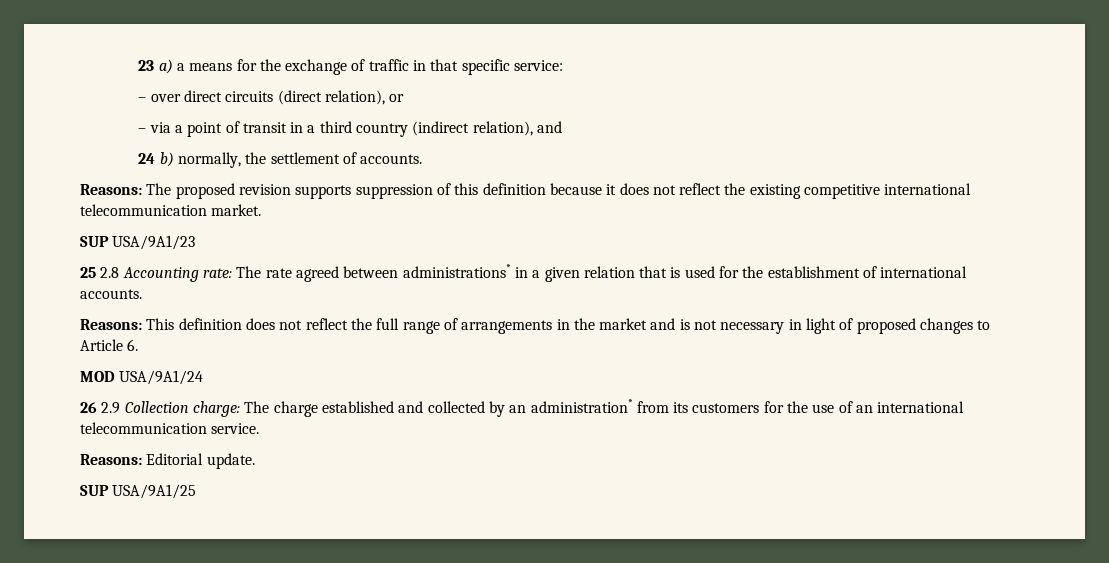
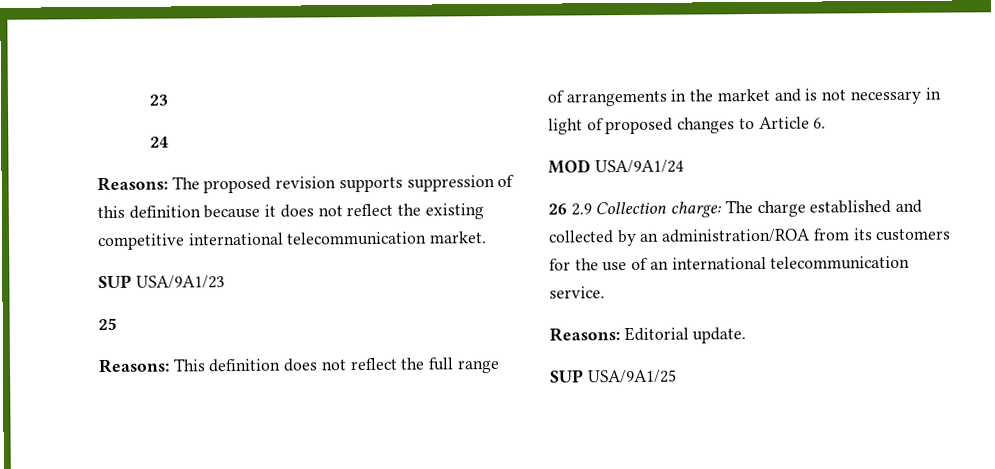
[158,59,564,75] [138,90,405,105] [138,121,563,137] [138,152,423,168] a) a means for the exchange of traffic in that specific service: // – over direct circuits (direct relation), or // – via a point of transit in a third country (indirect relation), and // 24 b) normally, the settlement of accounts. -> [149,136,169,148] // 24
[100,264,968,282] [80,289,142,299] 2.8 Accounting rate: The rate agreed between administrations* in a given relation that is used for the establishment of international accounts. -> (117, 324) none
[530,399,633,413] administration* -> [661,228,812,243] administration/ROA

